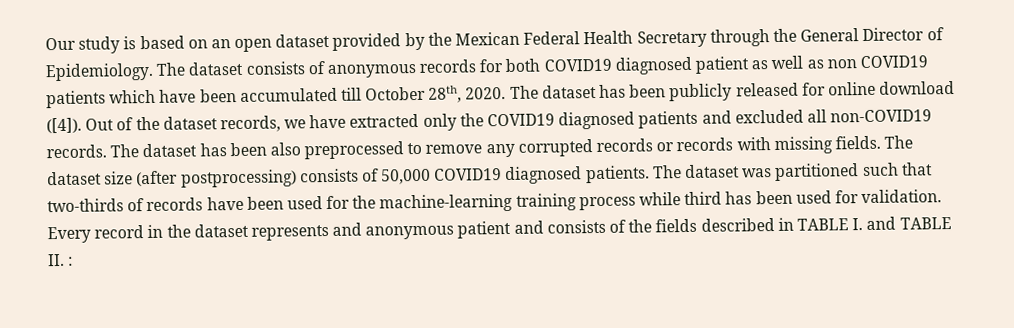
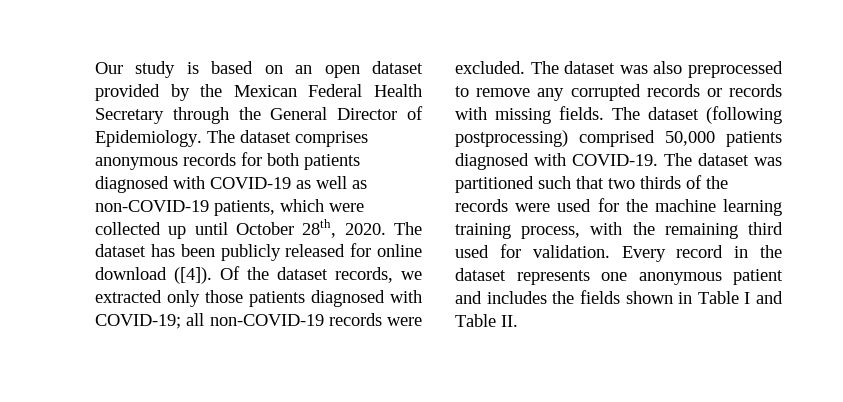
[245,61,325,75] consists of -> [295,131,368,147] comprises
[543,55,928,75] [46,87,362,109] COVID19 diagnosed patient as well as non COVID19 patients which have been accumulated till -> [304,154,360,170] [95,176,367,193] [95,199,364,216] [95,222,228,239] patients diagnosed with COVID-19 as well as non-COVID-19 patients, which were collected up until
[85,117,134,131] Out of -> [220,266,240,280] Of
[309,114,347,129] have -> (422, 275) none
[459,109,933,130] [46,142,267,159] the COVID19 diagnosed patients and excluded all non-COVID19 records. The dataset has been -> [205,290,422,307] [95,313,422,329] [455,61,648,74] those patients diagnosed with COVID-19; all non-COVID-19 records were excluded. The dataset was
[104,165,650,188] size (after postprocessing) consists of 50,000 COVID19 diagnosed patients. -> [706,106,782,124] [455,130,782,147] [455,153,658,170] (following postprocessing) comprised 50,000 patients diagnosed with COVID-19.
[47,190,793,213] two-thirds of records have been used for the machine-learning training process while third has been -> [608,175,728,189] [455,198,782,216] [455,222,783,239] two thirds of the records were used for the machine learning training process, with the remaining third
[332,222,363,236] and -> [601,272,627,281] one
[546,216,952,234] [47,253,74,267] consists of the fields described in TABLE I. and TABLE II. : -> [486,290,783,304] [455,314,518,327] includes the fields shown in Table I and Table II.

